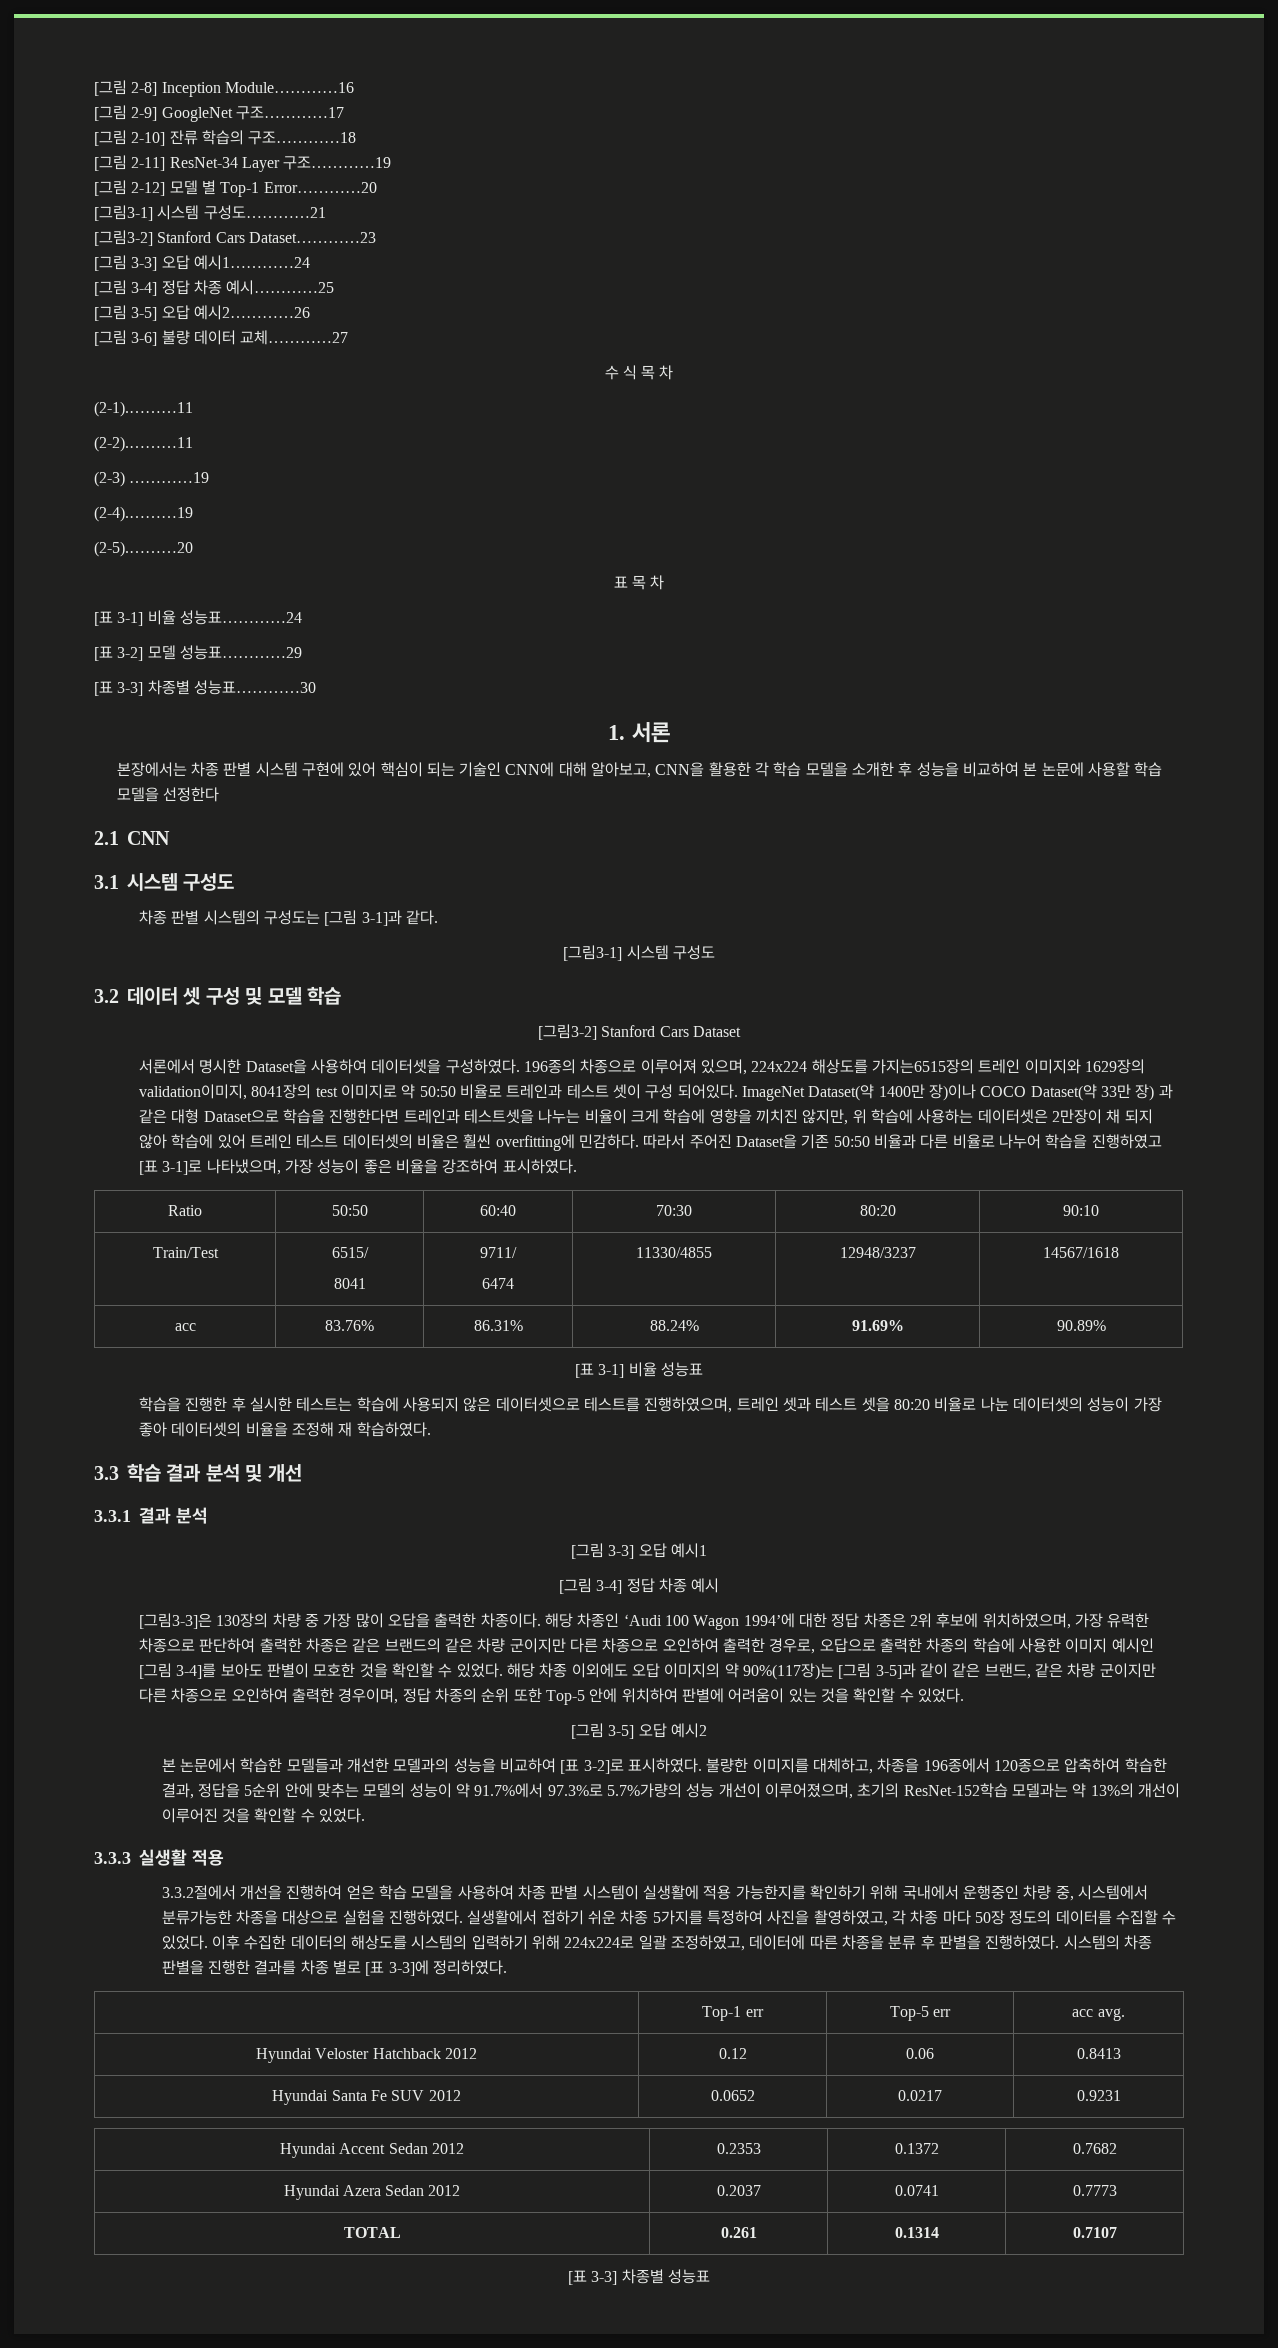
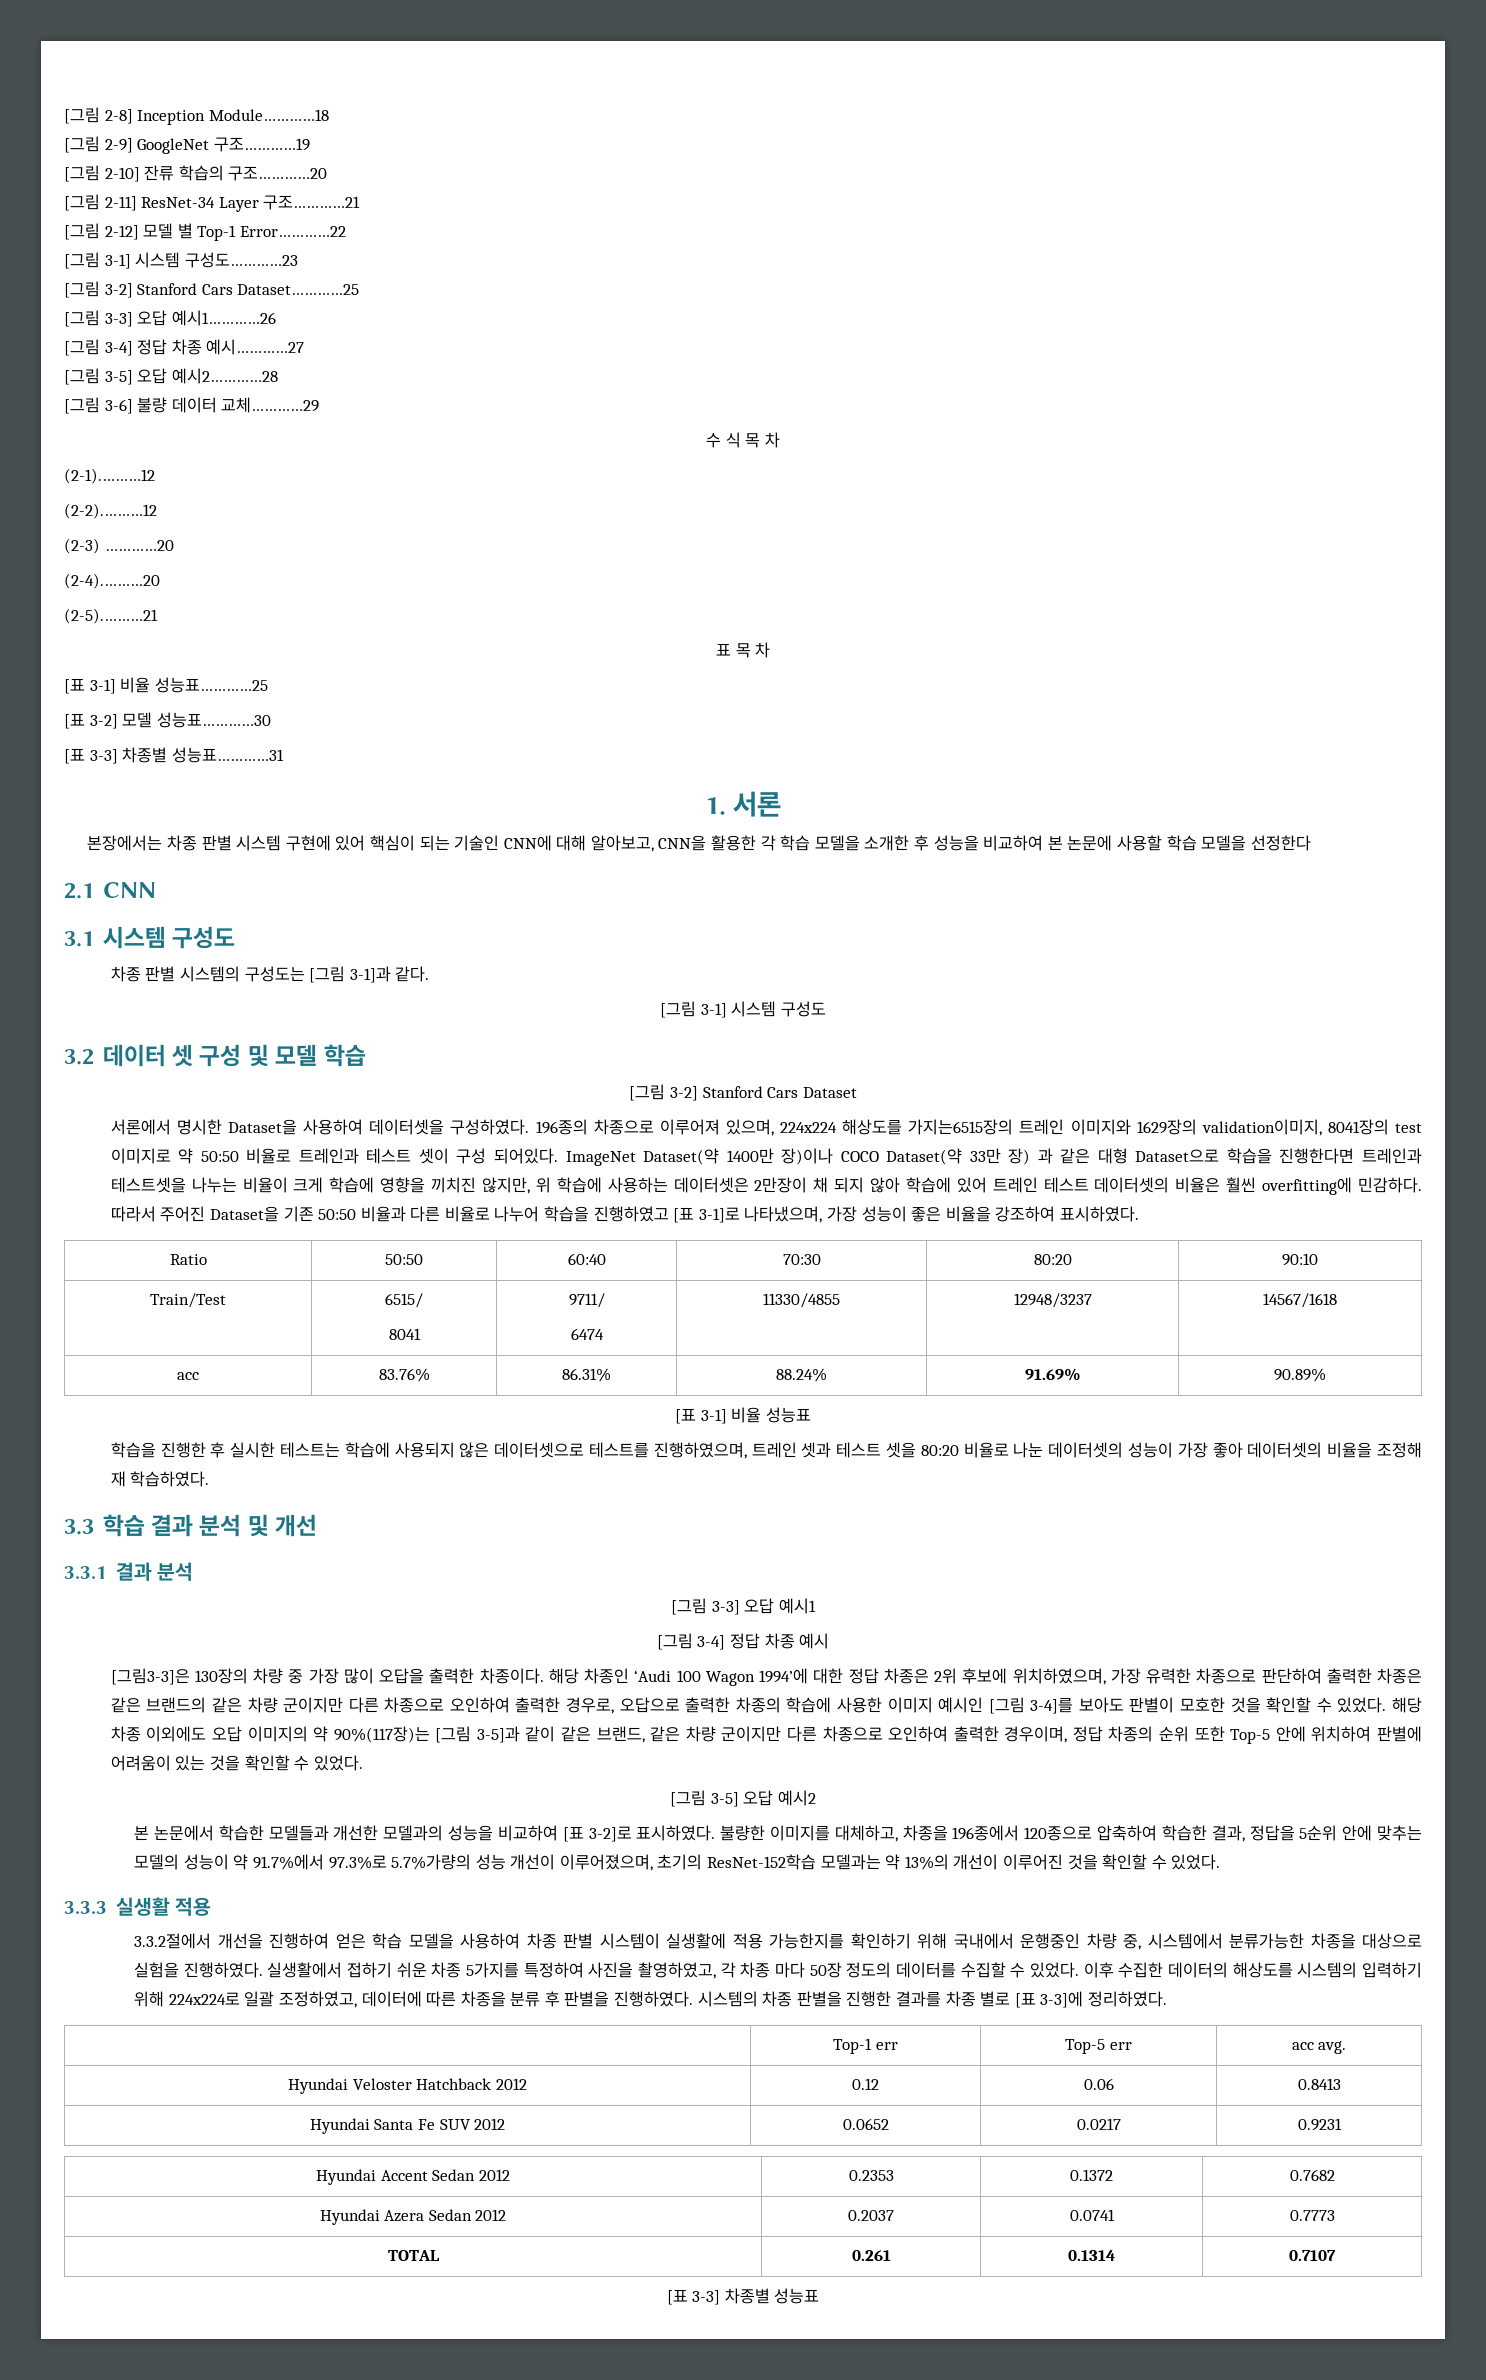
[224,82,354,93] Module…………16 -> [208,109,329,121] Module…………18
[235,106,344,120] 구조…………17 -> [213,137,310,152] 구조…………19
[248,131,357,145] 구조…………18 -> [228,166,328,181] 구조…………20
[283,156,392,170] 구조…………19 -> [263,195,361,210] 구조…………21
[263,182,377,193] [94,205,326,221] [94,230,376,246] [94,255,310,271] [94,280,335,296] [94,305,310,321] Error…………20 // [그림3-1] 시스템 구성도…………21 // [그림3-2] Stanford Cars Dataset…………23 // [그림 3-3] 오답 예시1…………24 // [그림 3-4] 정답 차종 예시…………25 // [그림 3-5] 오답 예시2…………26 -> [239,226,346,237] [64,252,298,269] [64,281,360,298] [64,310,276,327] [64,339,305,356] [64,368,278,385] Error…………22 // [그림 3-1] 시스템 구성도…………23 // [그림 3-2] Stanford Cars Dataset…………25 // [그림 3-3] 오답 예시1…………26 // [그림 3-4] 정답 차종 예시…………27 // [그림 3-5] 오답 예시2…………28
[240,330,349,345] 교체…………27 -> [221,397,320,413] 교체…………29
[94,401,193,417] [94,436,193,452] (2-1).………11 // (2-2).………11 -> [64,468,155,484] [64,503,157,519] (2-1).………12 // (2-2).………12
[129,472,210,483] [94,506,193,522] [94,541,193,557] …………19 // (2-4).………19 // (2-5).………20 -> [104,540,174,551] [64,573,160,589] [64,608,158,624] …………20 // (2-4).………20 // (2-5).………21
[179,610,302,625] 성능표…………24 -> [154,677,268,693] 성능표…………25
[179,645,302,660] [94,680,316,696] 성능표…………29 // [표 3-3] 차종별 성능표…………30 -> [156,712,271,728] [64,747,284,764] 성능표…………30 // [표 3-3] 차종별 성능표…………31
[563,945,623,961] [그림3-1] -> [660,1001,727,1018] [그림 3-1]
[538,1024,598,1040] [그림3-2] -> [629,1084,698,1101] [그림 3-2]

